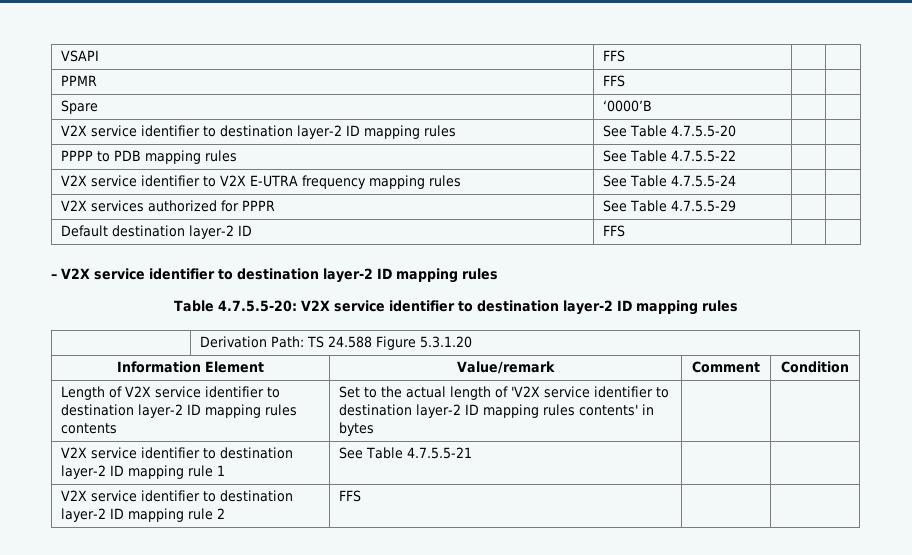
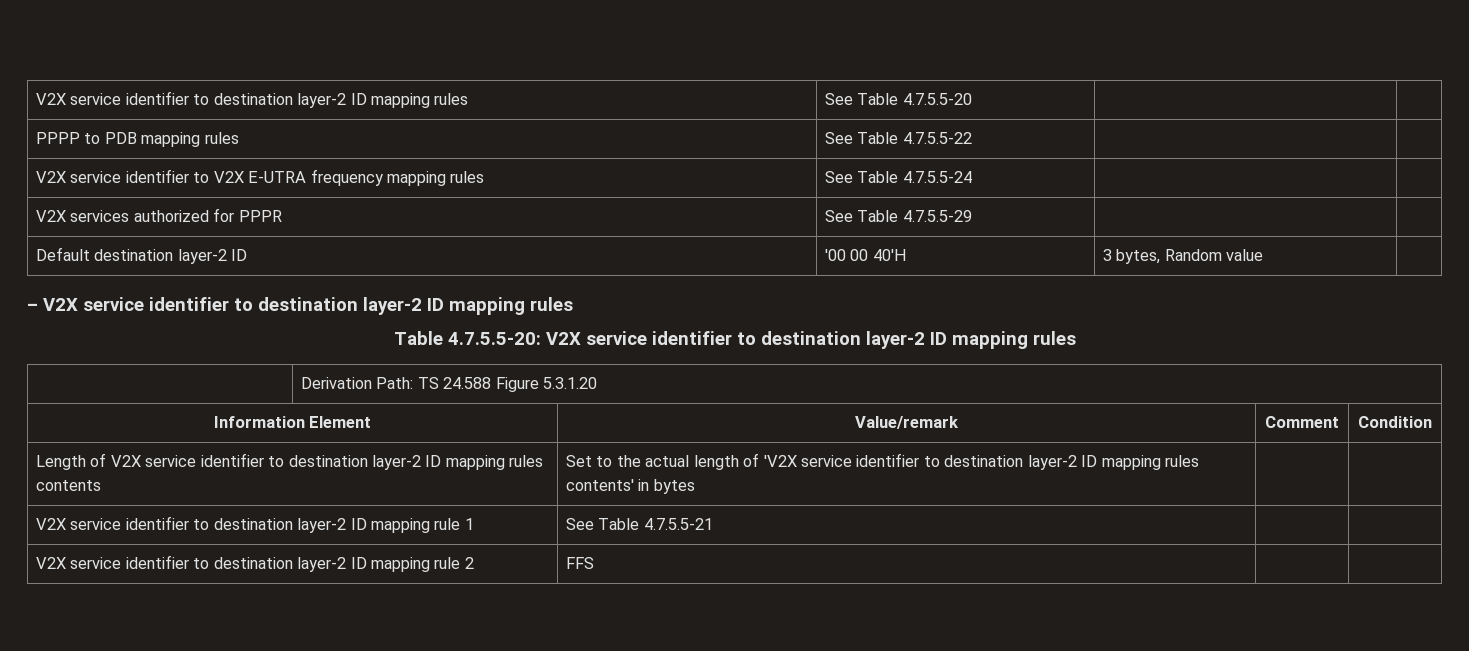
[61,50,100,62] [603,50,626,62] [61,75,98,86] [603,75,626,87] [61,100,99,114] [603,100,653,112] VSAPI | FFS | | // PPMR | FFS | | // Spare | ‘0000’B | | // -> (35, 99) none
[603,225,626,237] FFS | -> [824,249,907,261] [1102,249,1264,264] '00 00 40'H | 3 bytes, Random value

